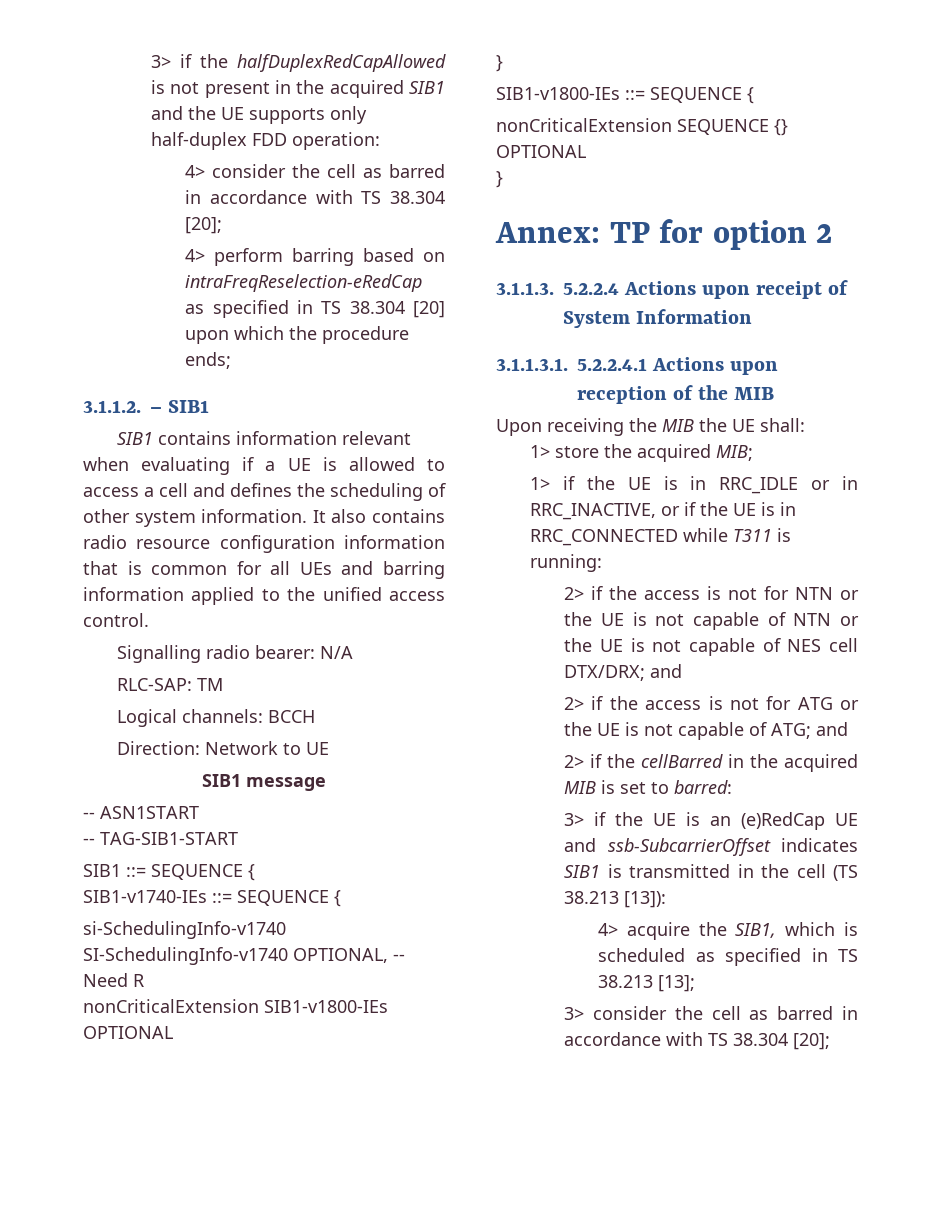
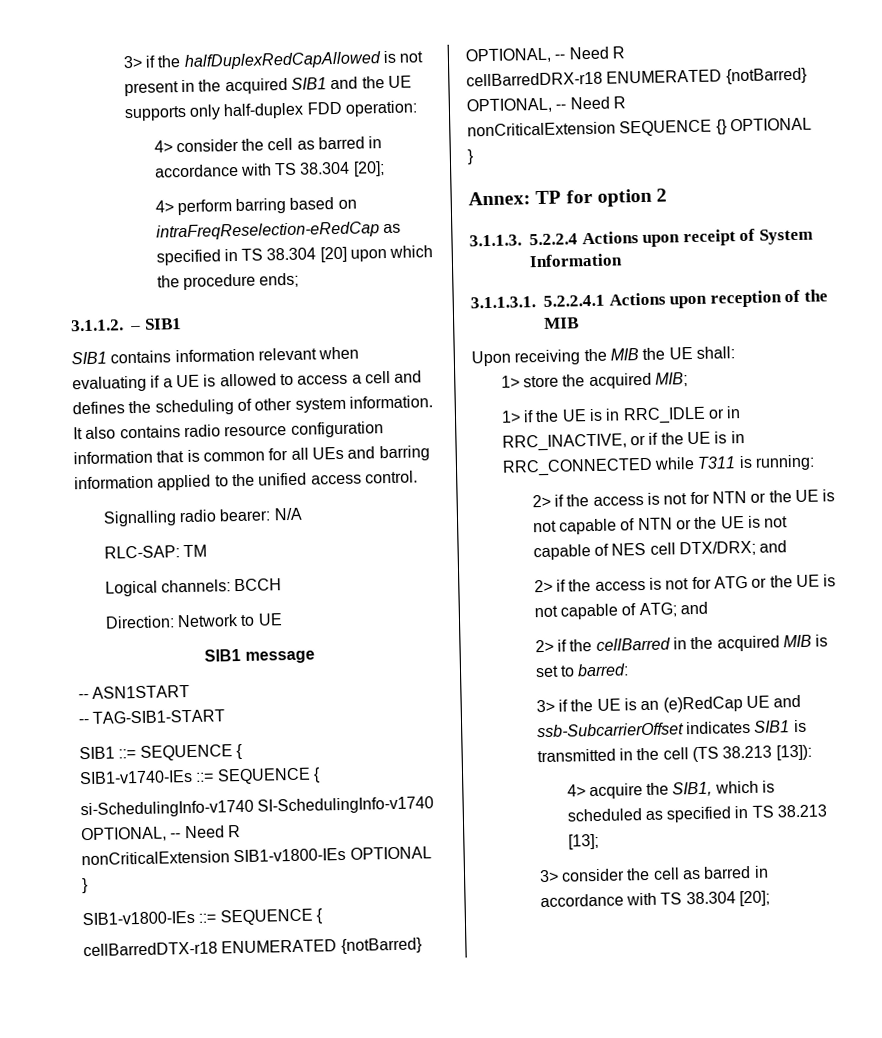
(754, 95) none -> [83,937,423,957] [465,46,625,64] [466,67,808,87] [466,96,626,114] // cellBarredDTX-r18 ENUMERATED {notBarred} OPTIONAL, -- Need R // cellBarredDRX-r18 ENUMERATED {notBarred} OPTIONAL, -- Need R

